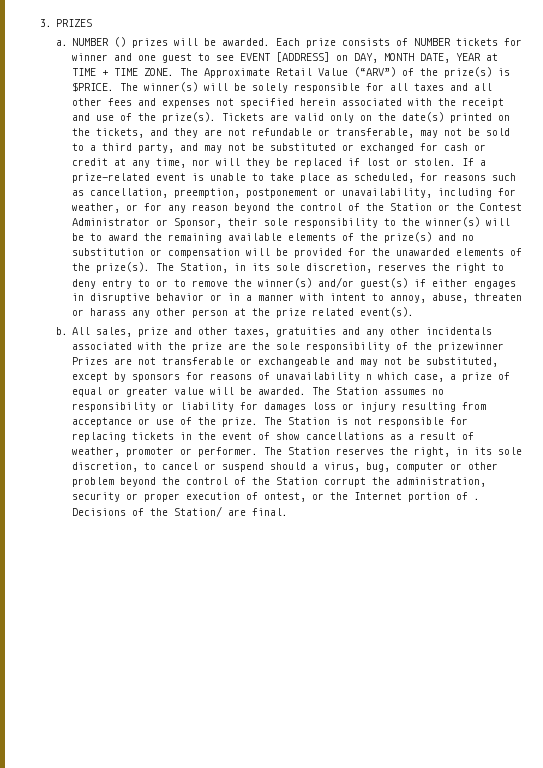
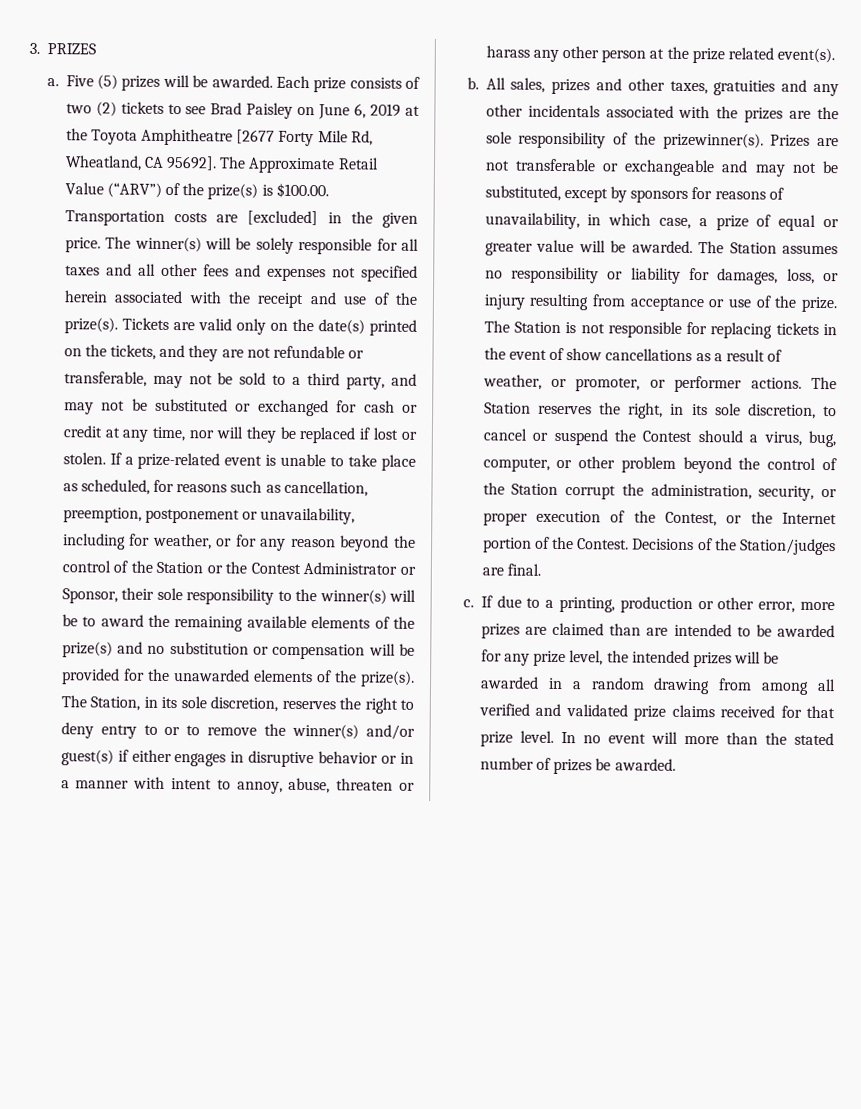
[72,37,127,47] NUMBER () -> [65,74,119,90] Five (5)
[414,38,523,46] [72,52,499,63] [72,68,175,76] NUMBER tickets for winner and one guest to see EVENT [ADDRESS] on DAY, MONTH DATE, YEAR at TIME + TIME ZONE. -> [65,101,420,120] [65,128,373,147] [64,155,218,171] two (2) tickets to see Brad Paisley on June 6, 2019 at the Toyota Amphitheatre [2677 Forty Mile Rd, Wheatland, CA 95692].
[72,82,115,92] $PRICE. -> [275,182,329,199] [64,210,418,228] [64,237,101,253] $100.00. Transportation costs are [excluded] in the given price.
[138,327,169,337] prize -> [551,78,591,95] prizes
[192,342,223,352] prize -> [744,107,784,123] prizes
[438,342,505,352] prizewinner -> [662,132,764,150] prizewinner(s).
[276,372,373,382] unavailability n -> [484,212,602,230] unavailability, in
[264,402,337,412] damages loss -> [717,268,815,285] damages, loss,
[126,447,259,457] promoter or performer. -> [551,375,802,393] or promoter, or performer actions.
(265, 467) none -> [613,429,693,443] the Contest
[396,462,445,472] computer -> [482,457,550,472] computer,
[72,492,121,502] security -> [758,485,815,501] security,
[264,492,307,502] ontest, -> [633,510,718,527] the Contest,
[474,498,481,500] . -> [552,536,630,550] the Contest.
[174,506,223,517] Station/ -> [740,538,836,556] Station/judges
(289, 512) none -> [462,595,835,614] [480,622,835,639] [480,649,780,668] [479,676,836,695] [478,703,835,721] [479,730,834,747] [479,757,676,775] // c. If due to a printing, production or other error, more prizes are claimed than are intended to be awarded for any prize level, the intended prizes will be awarded in a random drawing from among all verified and validated prize claims received for that prize level. In no event will more than the stated number of prizes be awarded.

